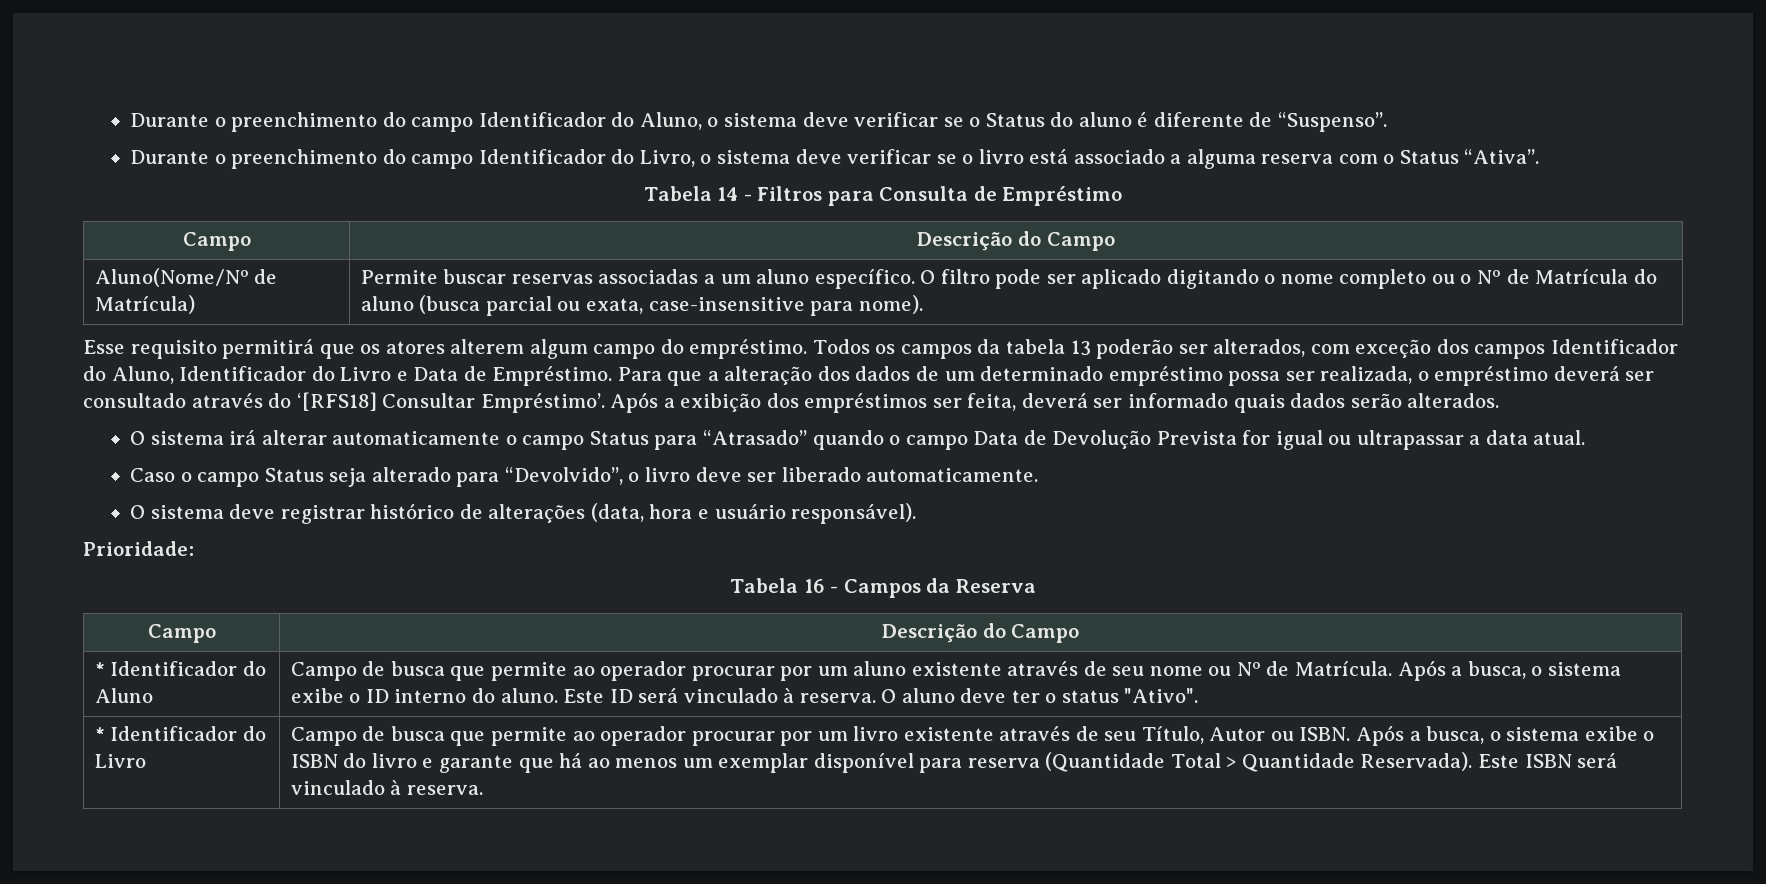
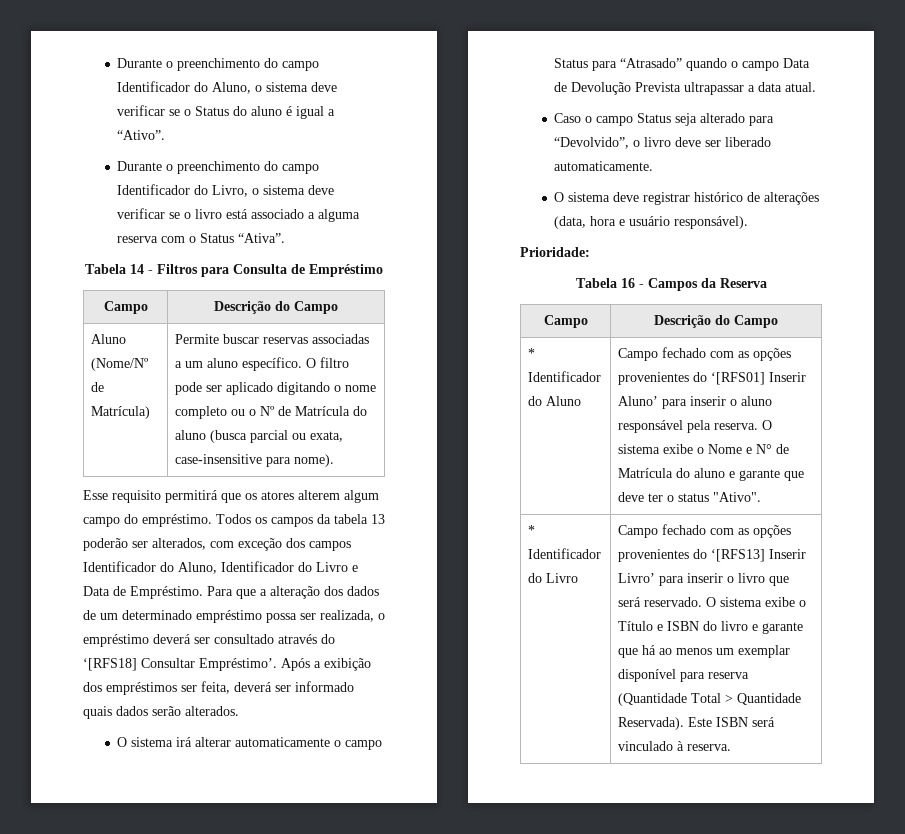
[1153,112,1387,132] diferente de “Suspenso”. -> [296,106,336,119] [117,130,166,140] igual a “Ativo”.
[94,268,249,287] Aluno(Nome/Nº -> [91,334,127,344] [91,358,150,371] Aluno (Nome/Nº
[1242,430,1352,450] for igual ou -> (682, 87) none
[362,660,1621,681] [290,688,955,703] de busca que permite ao operador procurar por um aluno existente através de seu nome ou Nº de Matrícula. Após a busca, o sistema exibe o ID interno do aluno. Este ID será vinculado à reserva. O aluno -> [662,347,792,361] [618,372,807,385] [618,396,773,409] [618,420,773,433] [618,444,790,454] [618,468,805,481] fechado com as opções provenientes do ‘[RFS01] Inserir Aluno’ para inserir o aluno responsável pela reserva. O sistema exibe o Nome e N° de Matrícula do aluno e garante que
[362,725,1655,746] de busca que permite ao operador procurar por um livro existente através de seu Título, Autor ou ISBN. Após a busca, o sistema exibe o -> [662,524,792,538] [618,549,807,562] [618,573,790,586] [618,597,807,607] [618,621,664,631] fechado com as opções provenientes do ‘[RFS13] Inserir Livro’ para inserir o livro que será reservado. O sistema exibe o Título e

